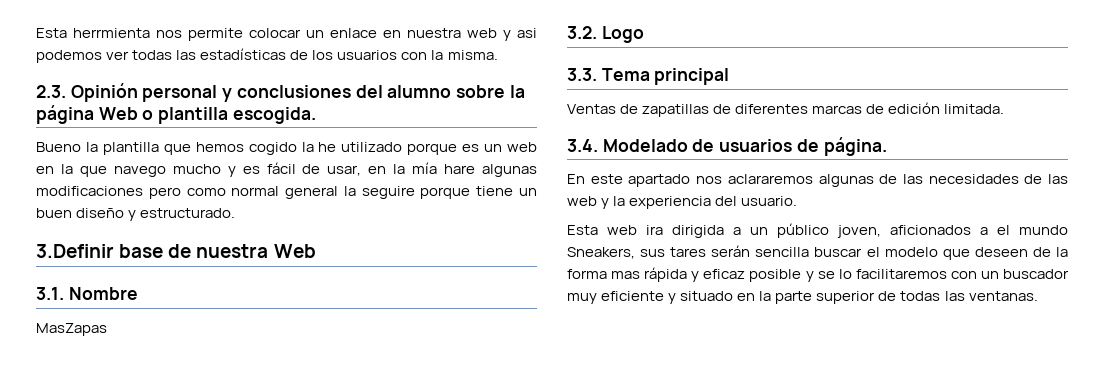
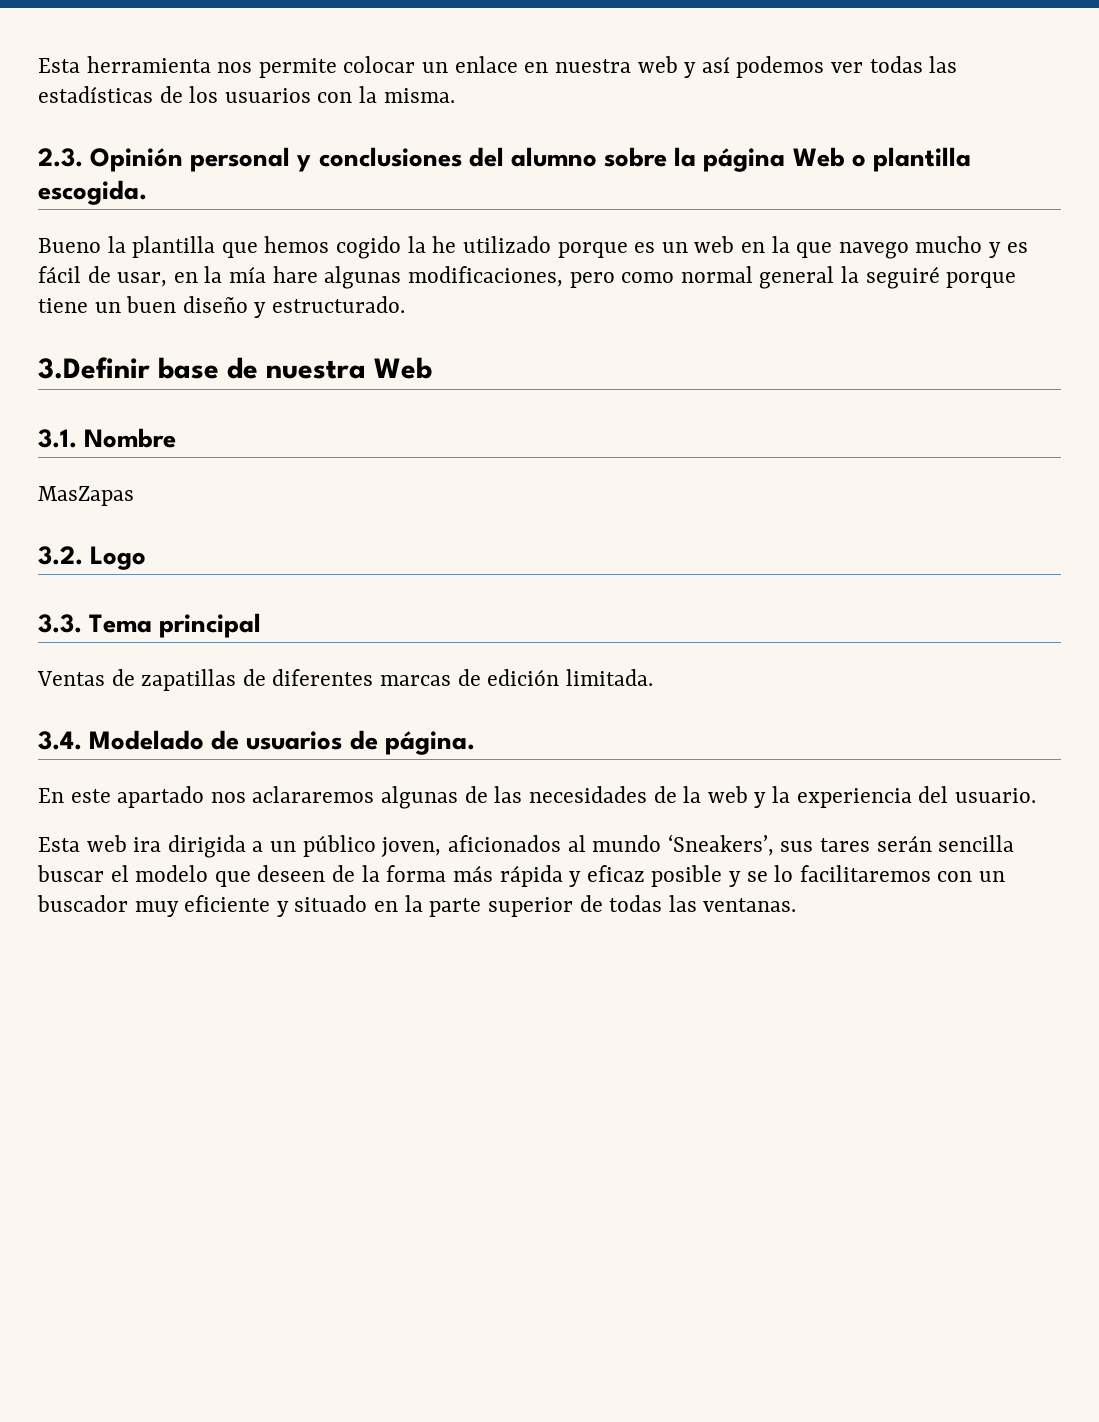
[36,28,150,38] Esta herrmienta -> [38,56,211,73] Esta herramienta
[517,28,537,38] asi -> [701,56,730,73] así
[36,186,143,196] modificaciones -> [407,266,563,287] modificaciones,
[361,186,415,199] seguire -> [865,266,940,289] seguiré
[1048,174,1068,184] las -> [683,786,702,803] la
[980,225,1068,235] [567,247,635,259] a el mundo Sneakers, -> [567,834,774,856] al mundo ‘Sneakers’,
[611,271,641,279] mas -> [452,865,493,882] más

